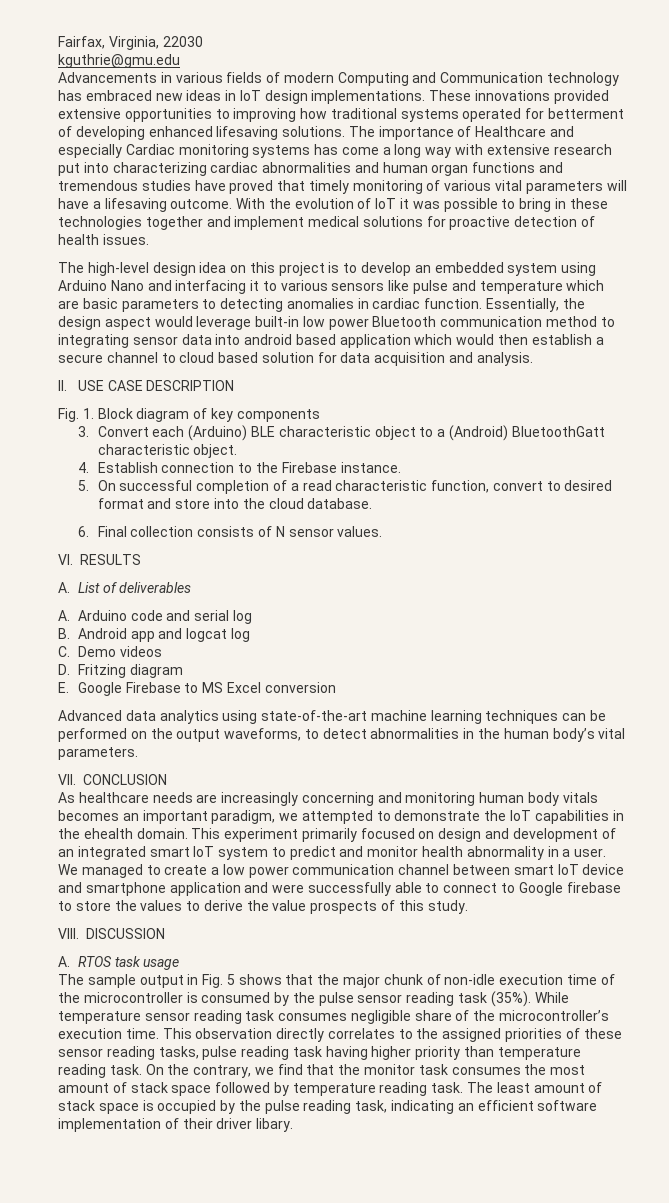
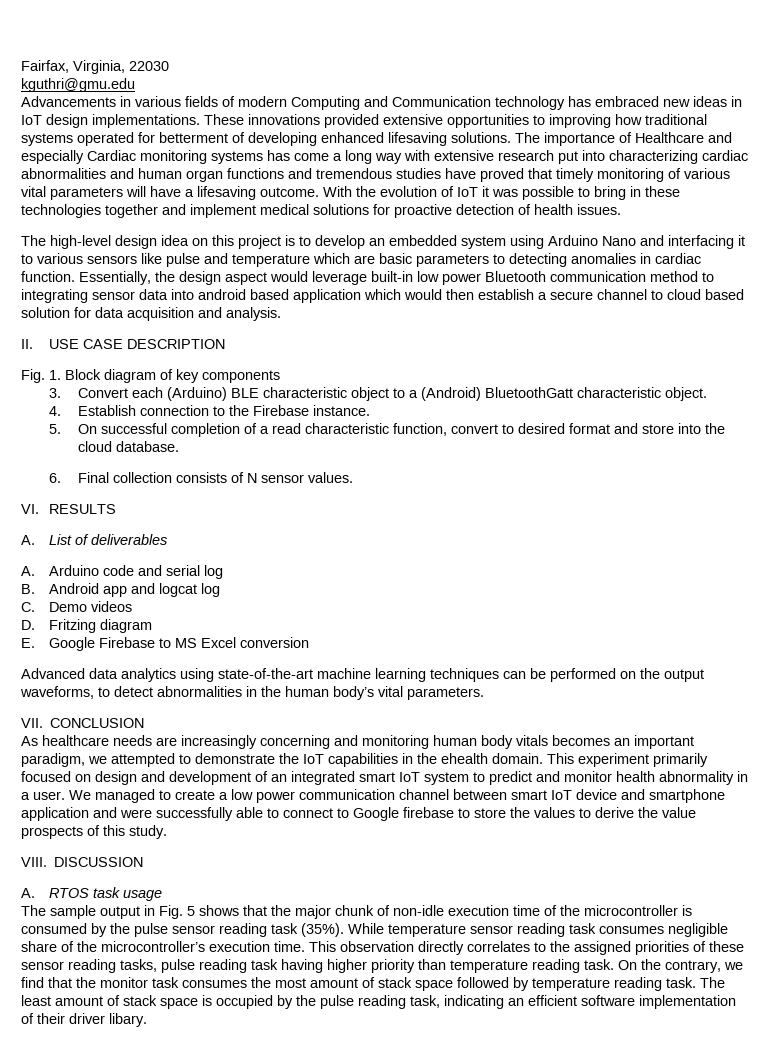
[58,54,180,68] kguthrie@gmu.edu -> [21,78,135,92] kguthri@gmu.edu

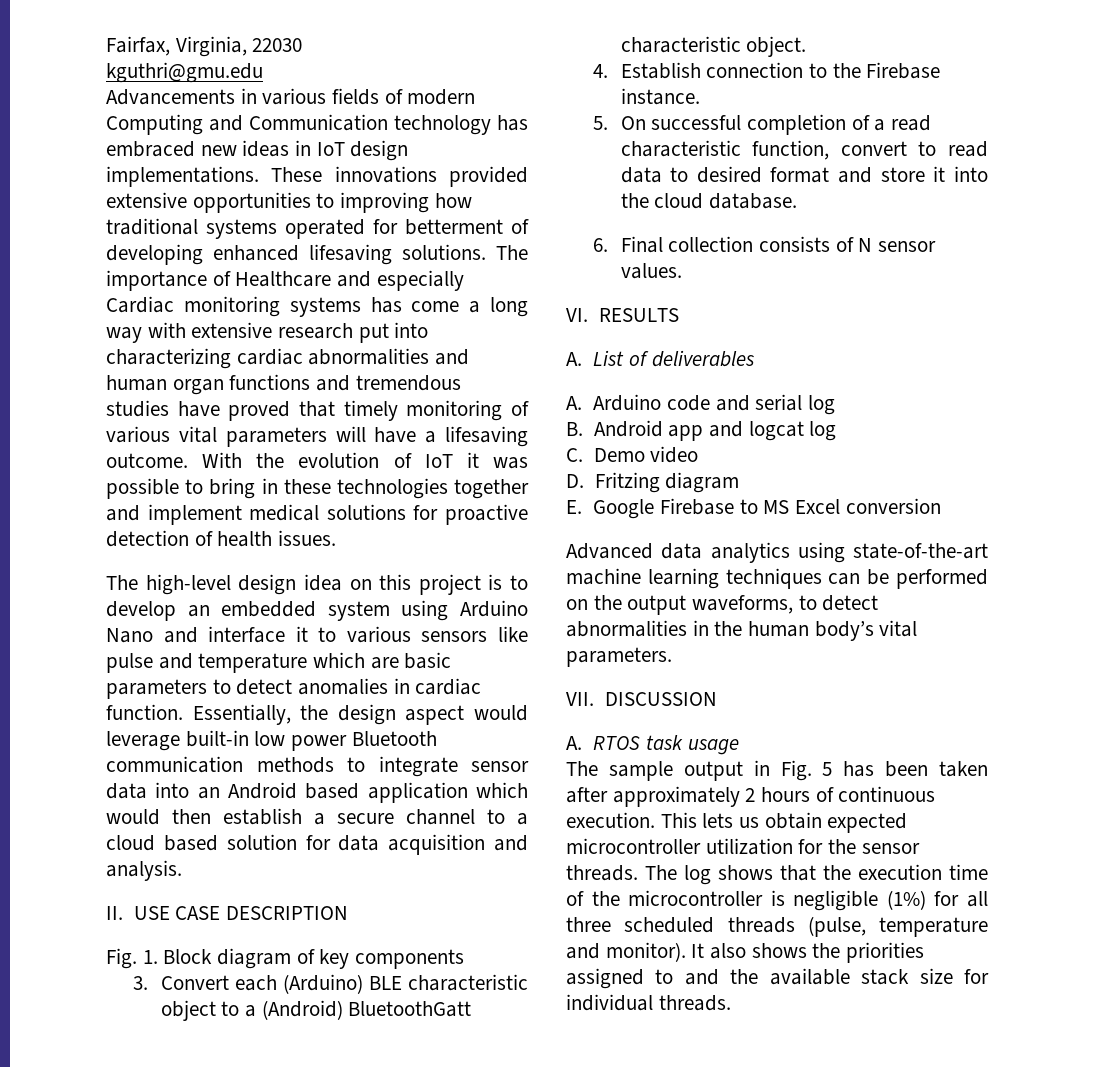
[668,235,734,249] interfacing -> [208,626,286,643] interface
[509,253,567,267] detecting -> [236,679,293,695] detect
[650,271,714,282] [21,289,88,303] method to integrating -> [256,756,458,777] methods to integrate
[198,289,246,300] android -> [197,782,297,799] an Android
(663, 295) none -> [517,813,528,825] a
(514, 429) none -> [948,141,988,157] [620,167,689,183] read data to
(674, 429) none -> [933,166,946,182] it
[91,601,133,612] videos -> [650,446,699,463] video
[50,718,145,728] [21,735,694,749] [21,753,708,767] [21,771,748,785] [21,789,725,803] [21,807,696,821] [21,825,167,839] [21,857,47,867] CONCLUSION // As healthcare needs are increasingly concerning and monitoring human body vitals becomes an important paradigm, we attempted to demonstrate the IoT capabilities in the ehealth domain. This experiment primarily focused on design and development of an integrated smart IoT system to predict and monitor health abnormality in a user. We managed to create a low power communication channel between smart IoT device and smartphone application and were successfully able to connect to Google firebase to store the values to derive the value prospects of this study. // VIII. -> (594, 699) none
[199,905,444,919] shows that the major chunk of non-idle -> [843,761,988,777] [566,786,936,807] [566,812,908,833] [566,838,920,855] [566,865,851,885] has been taken after approximately 2 hours of continuous execution. This lets us obtain expected microcontroller utilization for the sensor threads. The log shows that the
[21,923,728,937] [21,941,744,955] [21,959,743,973] [21,977,725,991] [21,995,736,1009] [21,1013,147,1027] consumed by the pulse sensor reading task (35%). While temperature sensor reading task consumes negligible share of the microcontroller’s execution time. This observation directly correlates to the assigned priorities of these sensor reading tasks, pulse reading task having higher priority than temperature reading task. On the contrary, we find that the monitor task consumes the most amount of stack space followed by temperature reading task. The least amount of stack space is occupied by the pulse reading task, indicating an efficient software implementation of their driver libary. -> [793,890,988,911] [566,916,988,937] [566,942,925,963] [566,968,989,989] [566,994,731,1011] negligible (1%) for all three scheduled threads (pulse, temperature and monitor). It also shows the priorities assigned to and the available stack size for individual threads.

